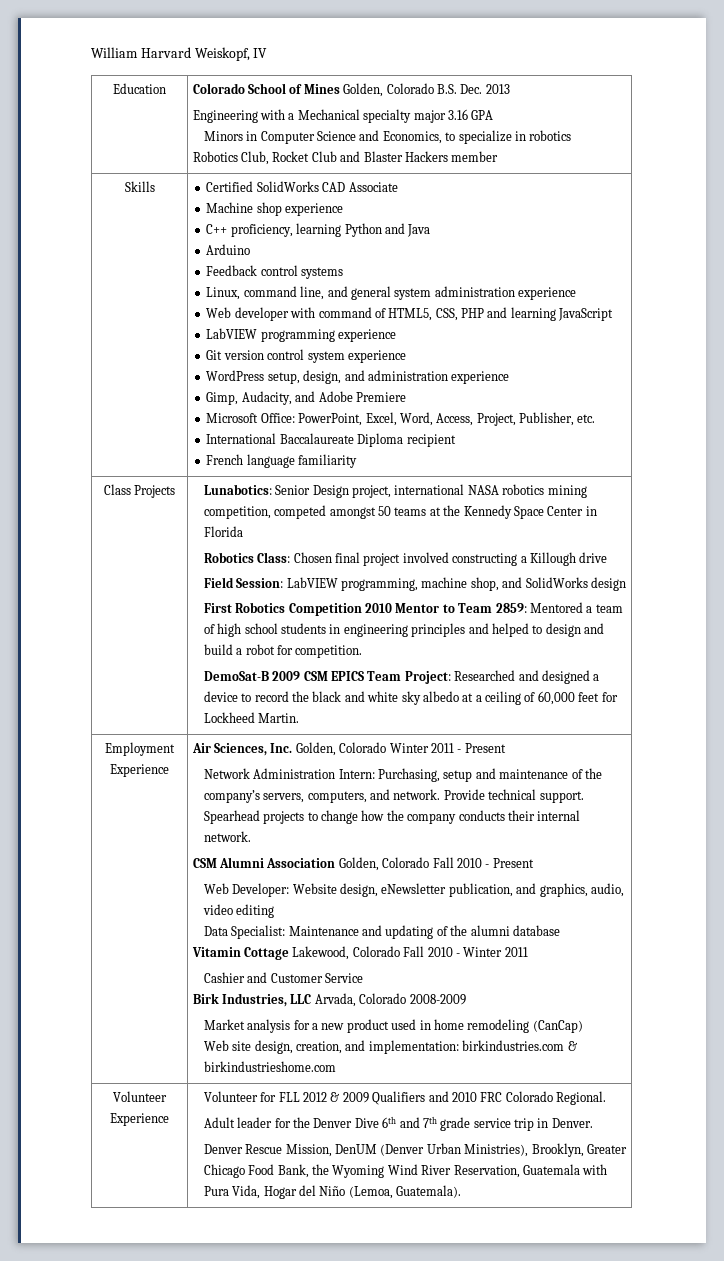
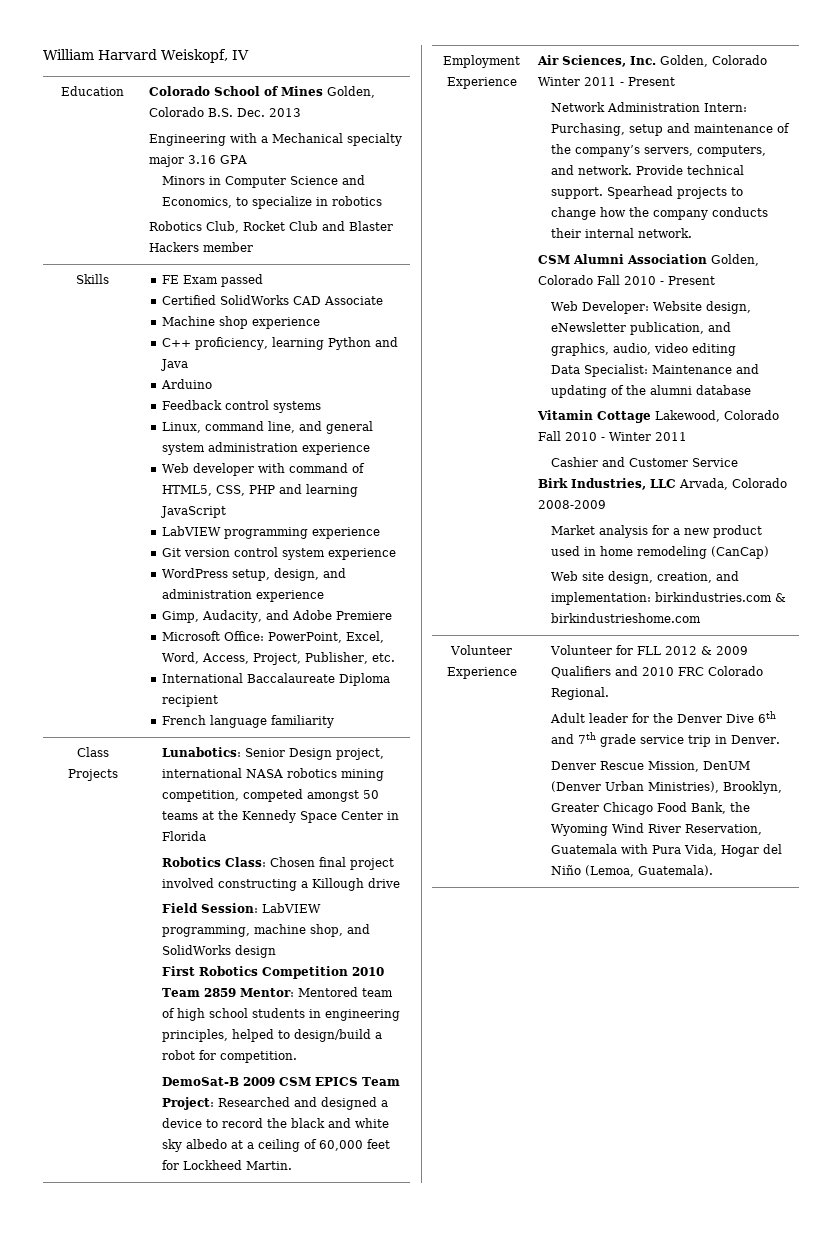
(155, 186) none -> [162,274,264,287] FE Exam passed //
[395,602,593,613] Mentor to Team 2859: Mentored a -> [162,987,359,997] Team 2859 Mentor: Mentored
[411,623,604,637] [203,644,233,655] principles and helped to design and build -> [162,1029,372,1042] principles, helped to design/build

